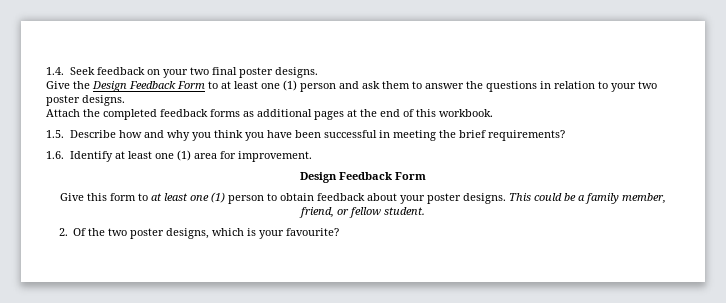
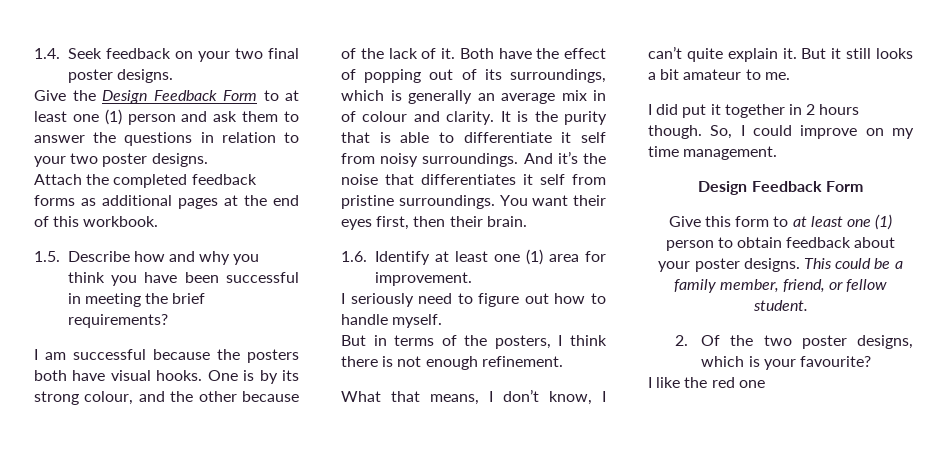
(565, 135) none -> [34,349,299,363] [34,370,299,384] [34,391,299,405] [341,48,606,59] [341,69,606,83] [341,90,606,104] [341,111,607,125] [341,132,606,143] [341,151,606,167] [341,174,606,185] [341,195,606,209] [341,216,527,230] // I am successful because the posters both have visual hooks. One is by its strong colour, and the other because of the lack of it. Both have the effect of popping out of its surroundings, which is generally an average mix in of colour and clarity. It is the purity that is able to differentiate it self from noisy surroundings. And it’s the noise that differentiates it self from pristine surroundings. You want their eyes first, then their brain.
(312, 156) none -> [341,293,606,307] [341,314,443,328] [341,335,607,349] [341,356,563,370] [341,389,606,405] [648,46,913,62] [648,69,790,80] [648,104,860,118] [648,125,914,139] [648,146,778,160] // I seriously need to figure out how to handle myself. // But in terms of the posters, I think there is not enough refinement. // What that means, I don’t know, I can’t quite explain it. But it still looks a bit amateur to me. // I did put it together in 2 hours though. So, I could improve on my time management.
(340, 232) none -> [648,377,765,388] // I like the red one

